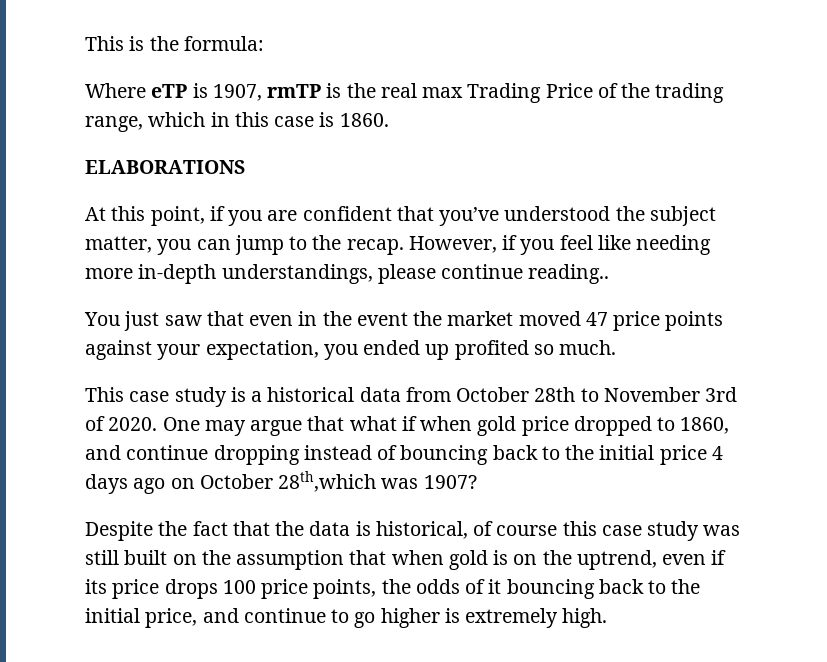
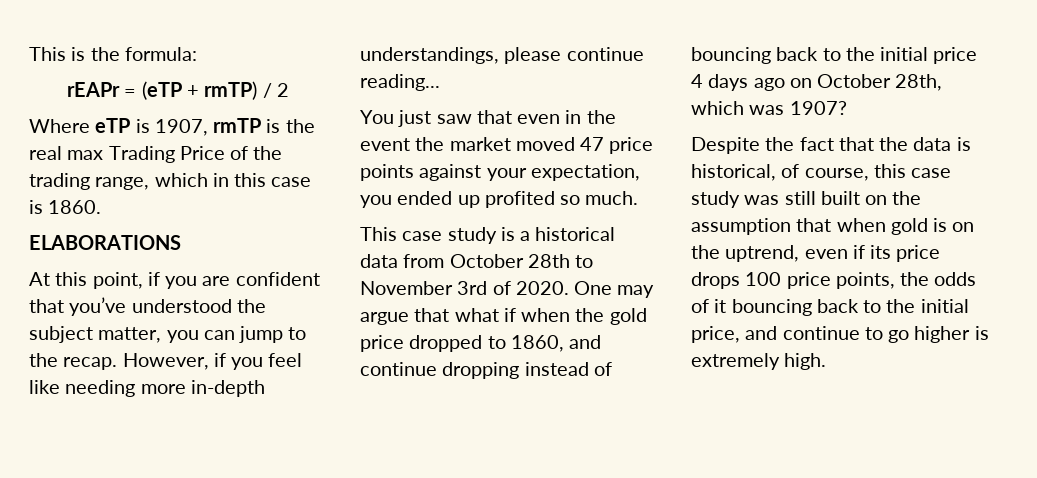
(264, 43) none -> [67,81,289,100] // rEAPr = (eTP + rmTP) / 2
[528,264,610,284] reading.. -> [360,74,440,91] reading...
(473, 423) none -> [575,308,605,322] the
[278,471,377,492] 28th,which -> [895,74,943,91] [691,101,744,115] 28th, which
[496,525,558,536] course -> [804,168,869,181] course,

